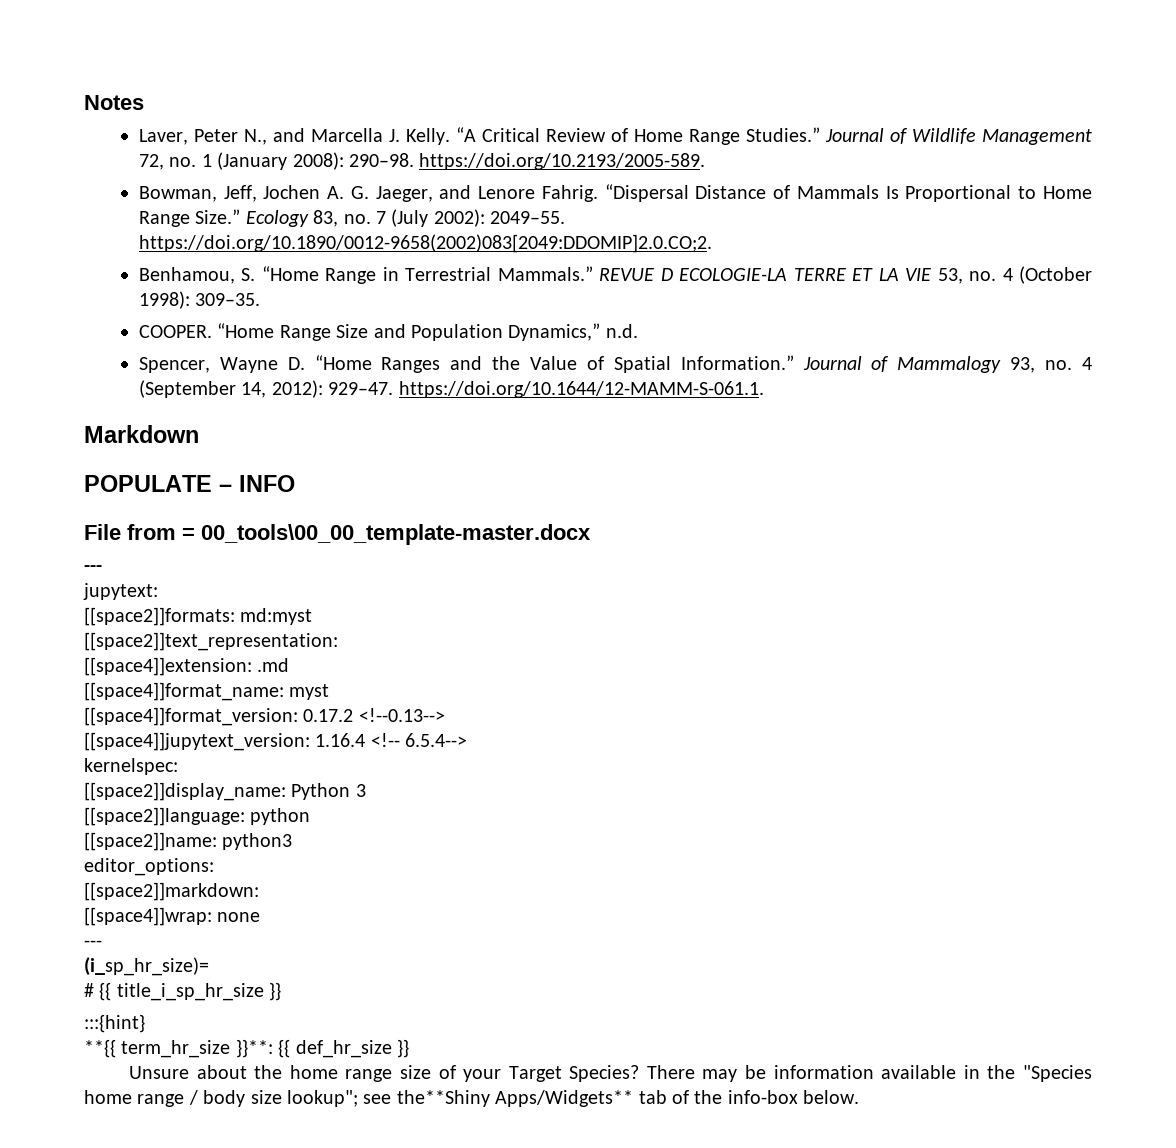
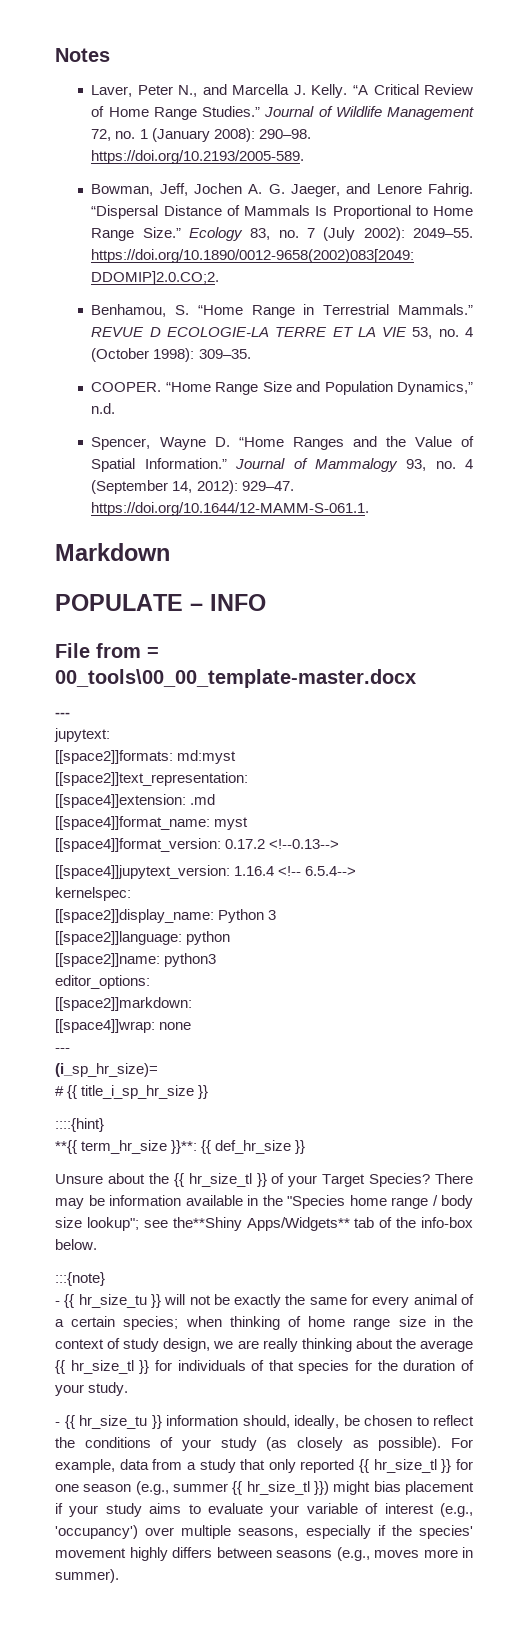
[84,1014,145,1033] :::{hint} -> [55,1118,104,1132] ::::{hint}
[289,1065,431,1082] home range size -> [173,1173,267,1187] {{ hr_size_tl }}
(860, 1097) none -> [55,1272,105,1286] [55,1294,475,1308] [55,1316,473,1330] [55,1338,473,1352] [55,1360,474,1374] [55,1382,129,1396] [55,1415,474,1429] [55,1437,474,1451] [55,1459,473,1473] [55,1481,474,1495] [55,1503,473,1517] [55,1525,474,1539] [55,1547,473,1561] [55,1569,119,1583] // :::{note} // - {{ hr_size_tu }} will not be exactly the same for every animal of a certain species; when thinking of home range size in the context of study design, we are really thinking about the average {{ hr_size_tl }} for individuals of that species for the duration of your study. // - {{ hr_size_tu }} information should, ideally, be chosen to reflect the conditions of your study (as closely as possible). For example, data from a study that only reported {{ hr_size_tl }} for one season (e.g., summer {{ hr_size_tl }}) might bias placement if your study aims to evaluate your variable of interest (e.g., 'occupancy') over multiple seasons, especially if the species' movement highly differs between seasons (e.g., moves more in summer).

